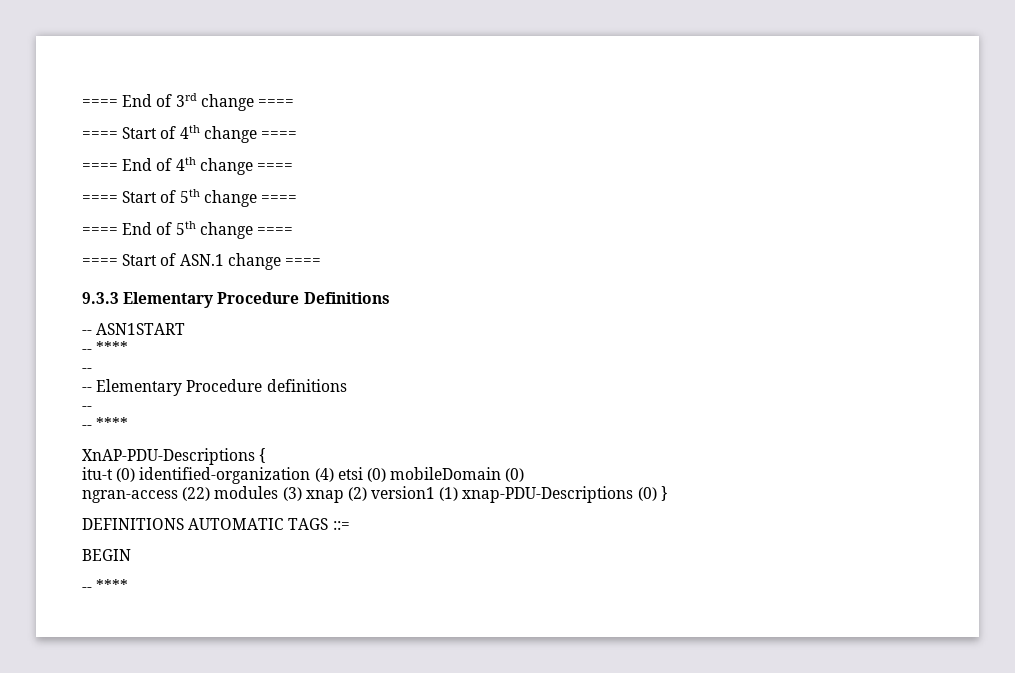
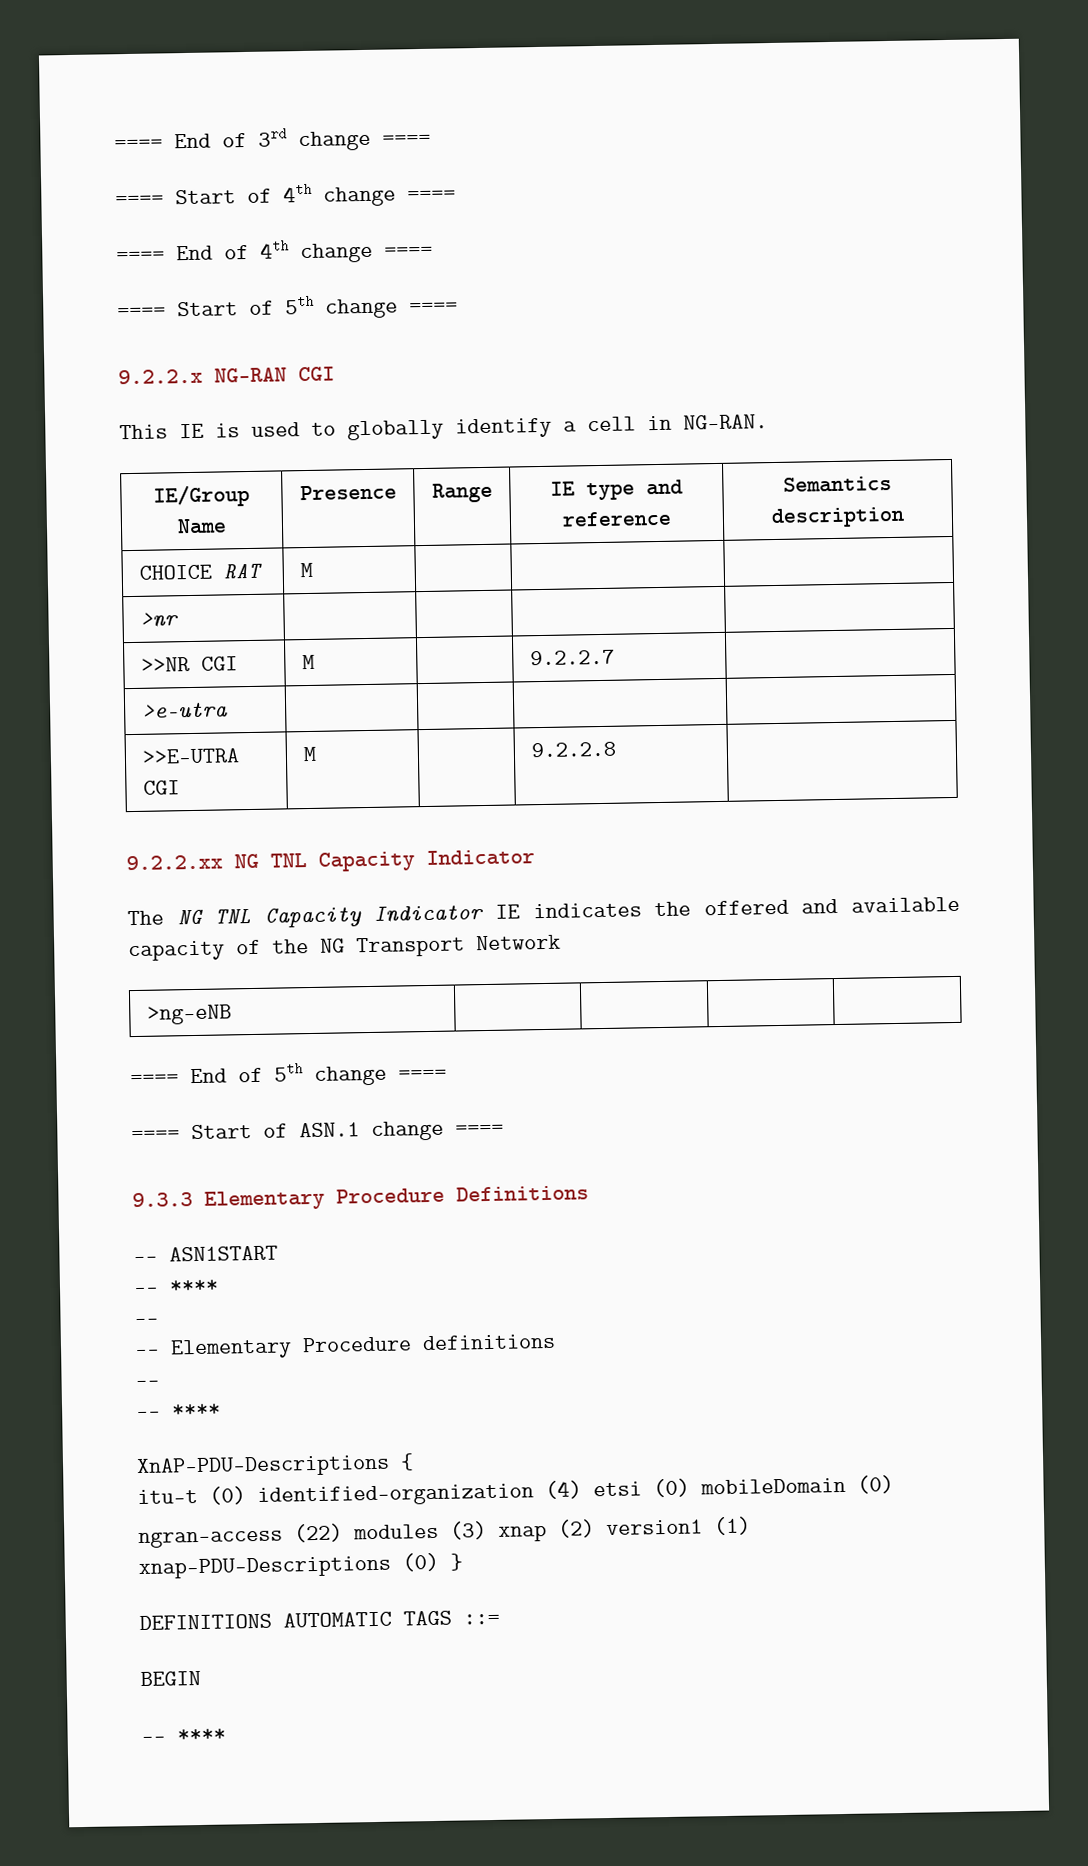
(297, 199) none -> [118,366,335,385] [119,414,768,441] [153,484,250,508] [177,518,227,535] [299,484,397,501] [431,482,493,503] [550,479,683,501] [562,510,672,527] [783,475,892,493] [771,506,905,529] [138,563,262,580] [299,562,313,578] [139,612,179,628] [140,656,238,672] [301,654,315,670] [529,649,615,666] [141,702,228,718] [141,748,240,764] [142,780,180,795] [302,746,317,762] [530,741,616,758] [126,849,535,872] [127,896,961,928] [128,934,561,962] [146,1004,232,1025] // 9.2.2.x NG-RAN CGI // This IE is used to globally identify a cell in NG-RAN. // IE/Group Name | Presence | Range | IE type and reference | Semantics description // CHOICE RAT | M | | | // >nr | | | | // >>NR CGI | M | | 9.2.2.7 | // >e-utra | | | | // >>E-UTRA CGI | M | | 9.2.2.8 | // 9.2.2.xx NG TNL Capacity Indicator // The NG TNL Capacity Indicator IE indicates the offered and available capacity of the NG Transport Network // >ng-eNB | | | |

